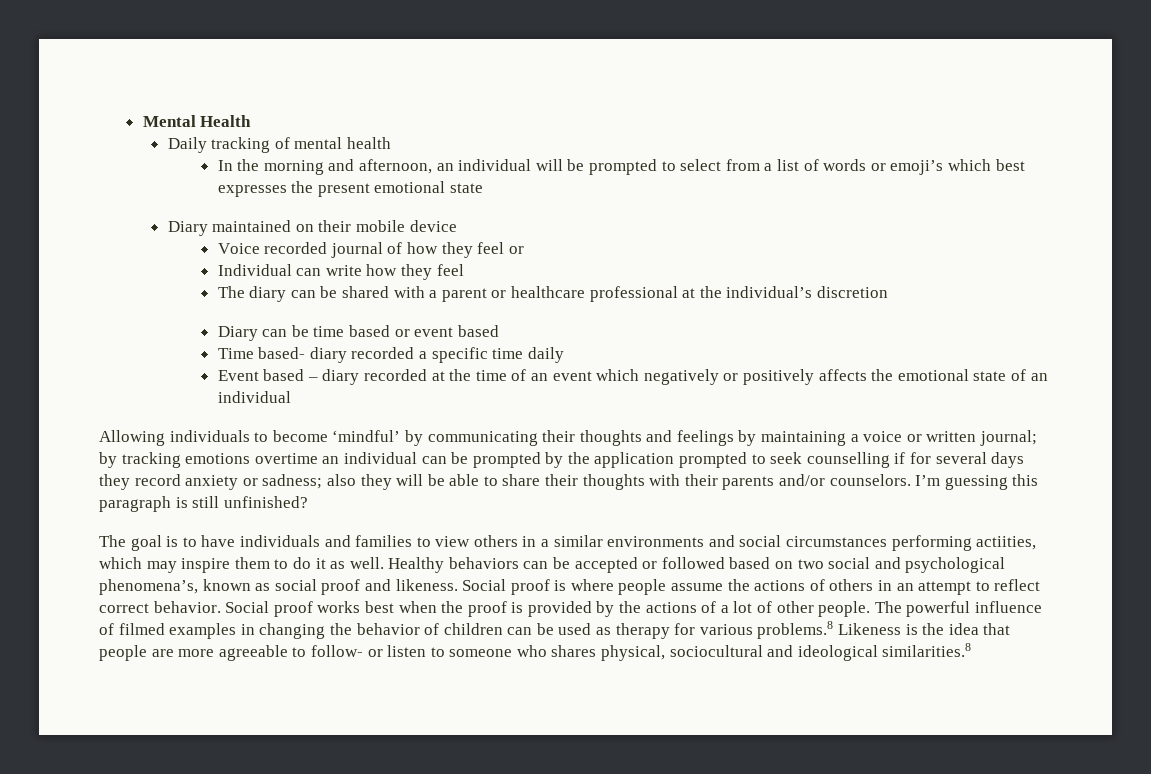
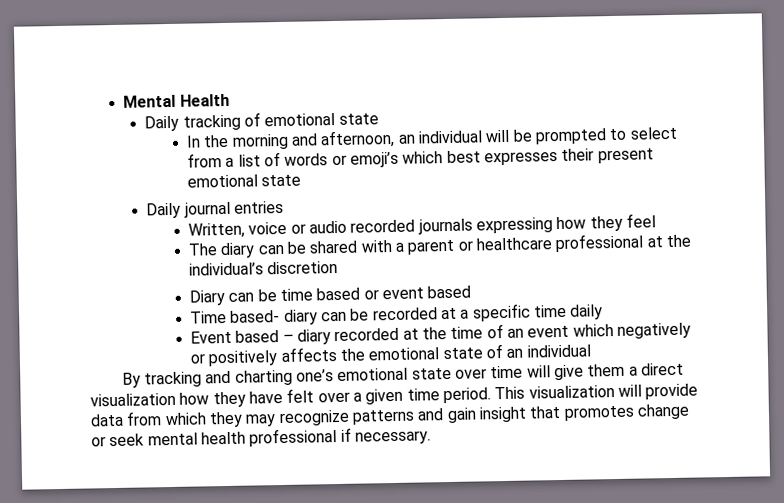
[294,137,392,149] mental health -> [264,112,379,127] emotional state
[291,181,314,193] the -> [561,148,595,161] their
[167,220,457,236] [217,242,524,258] [217,264,362,276] Diary maintained on their mobile device // Voice recorded journal of how they feel or // Individual can write -> [146,200,285,219] [188,217,554,239] Daily journal entries // Written, voice or audio recorded journals expressing
[351,347,415,359] recorded -> [321,307,458,322] can be recorded at
[99,430,1038,446] [99,452,1025,468] [99,474,1039,490] [99,496,308,512] [99,535,1037,551] [99,557,1006,573] [99,579,1041,595] [99,601,1042,617] [99,621,1011,639] [99,643,972,661] Allowing individuals to become ‘mindful’ by communicating their thoughts and feelings by maintaining a voice or written journal; by tracking emotions overtime an individual can be prompted by the application prompted to seek counselling if for several days they record anxiety or sadness; also they will be able to share their thoughts with their parents and/or counselors. I’m guessing this paragraph is still unfinished? // The goal is to have individuals and families to view others in a similar environments and social circumstances performing actiities, which may inspire them to do it as well. Healthy behaviors can be accepted or followed based on two social and psychological phenomena’s, known as social proof and likeness. Social proof is where people assume the actions of others in an attempt to reflect correct behavior. Social proof works best when the proof is provided by the actions of a lot of other people. The powerful influence of filmed examples in changing the behavior of children can be used as therapy for various problems.8 Likeness is the idea that people are more agreeable to follow- or listen to someone who shares physical, sociocultural and ideological similarities.8 -> [121,362,684,388] [90,383,699,408] [90,403,690,428] [91,427,431,447] By tracking and charting one’s emotional state over time will give them a direct visualization how they have felt over a given time period. This visualization will provide data from which they may recognize patterns and gain insight that promotes change or seek mental health professional if necessary.

